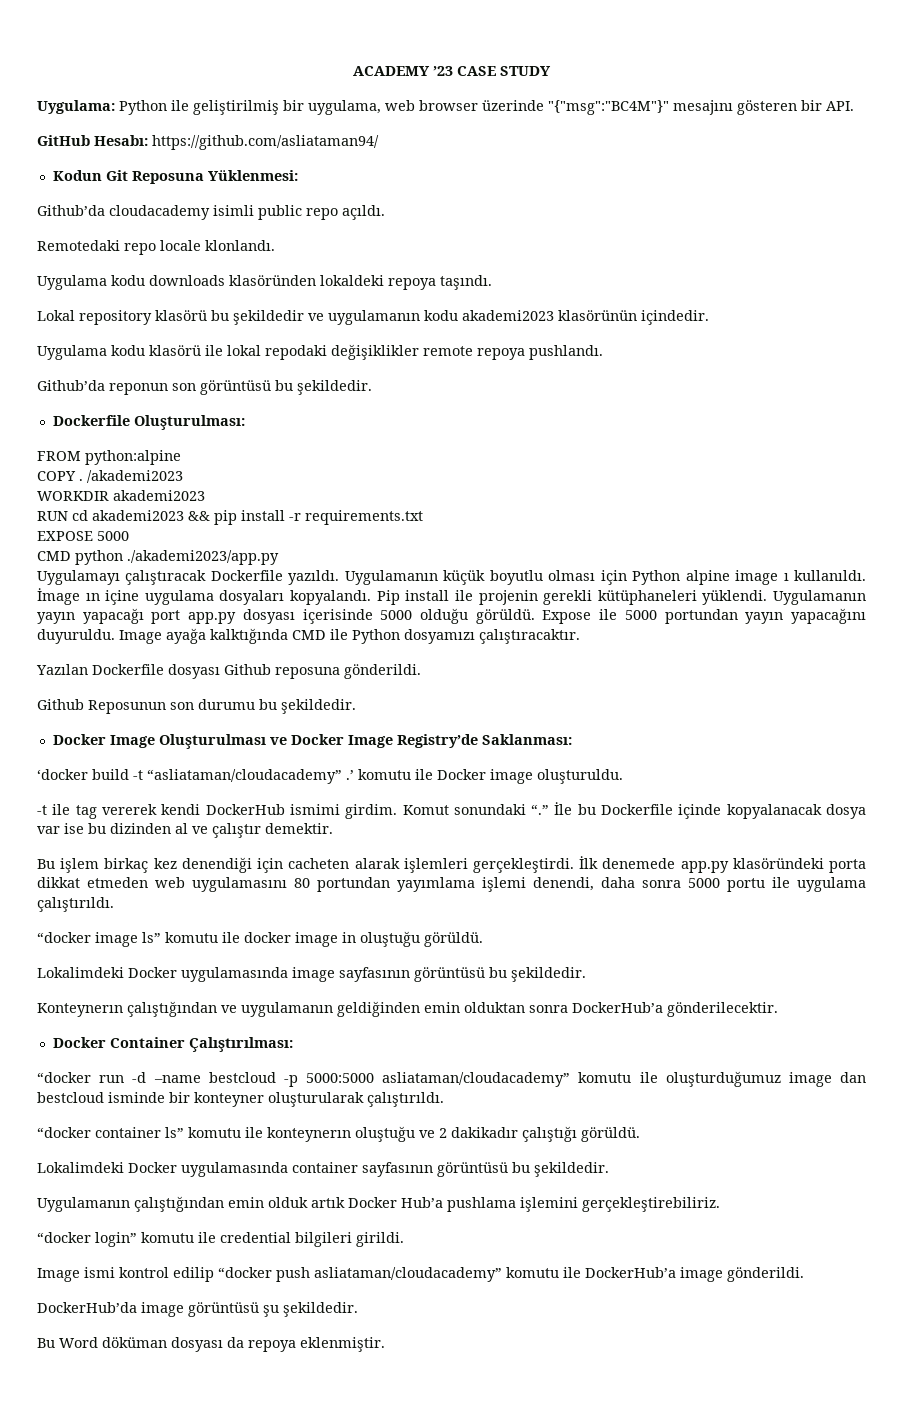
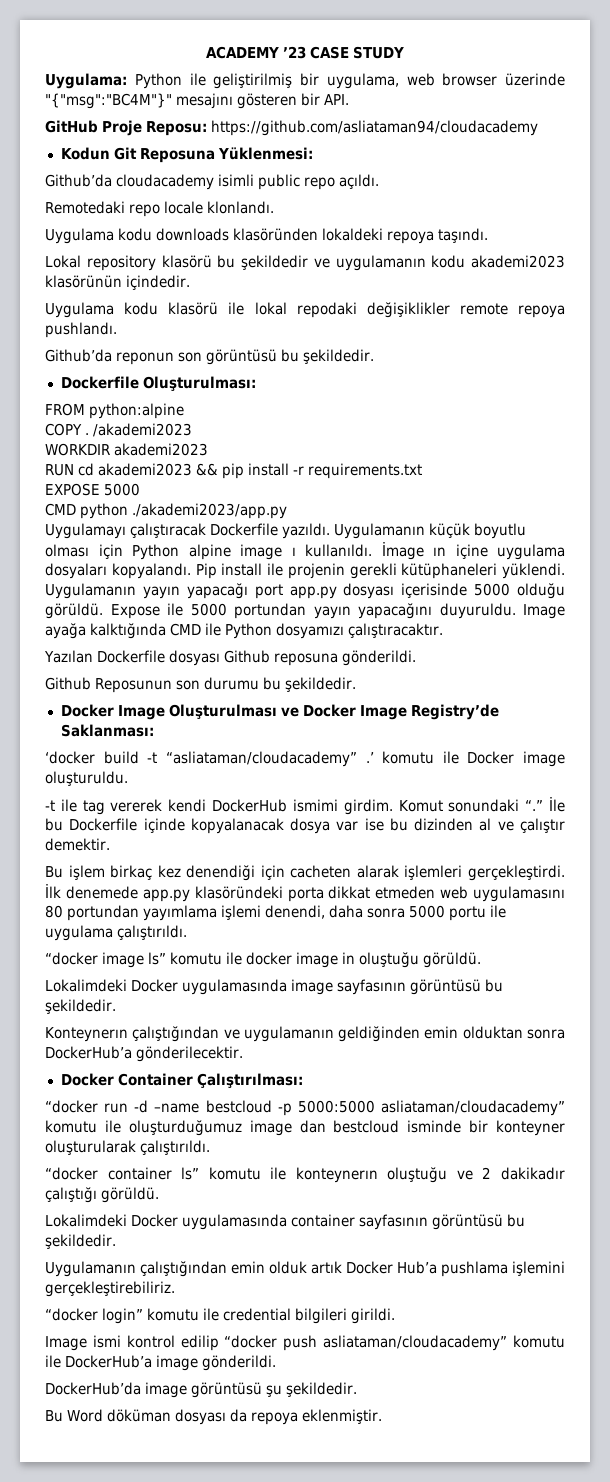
[94,135,379,150] Hesabı: https://github.com/asliataman94/ -> [102,120,538,136] Proje Reposu: https://github.com/asliataman94/cloudacademy

